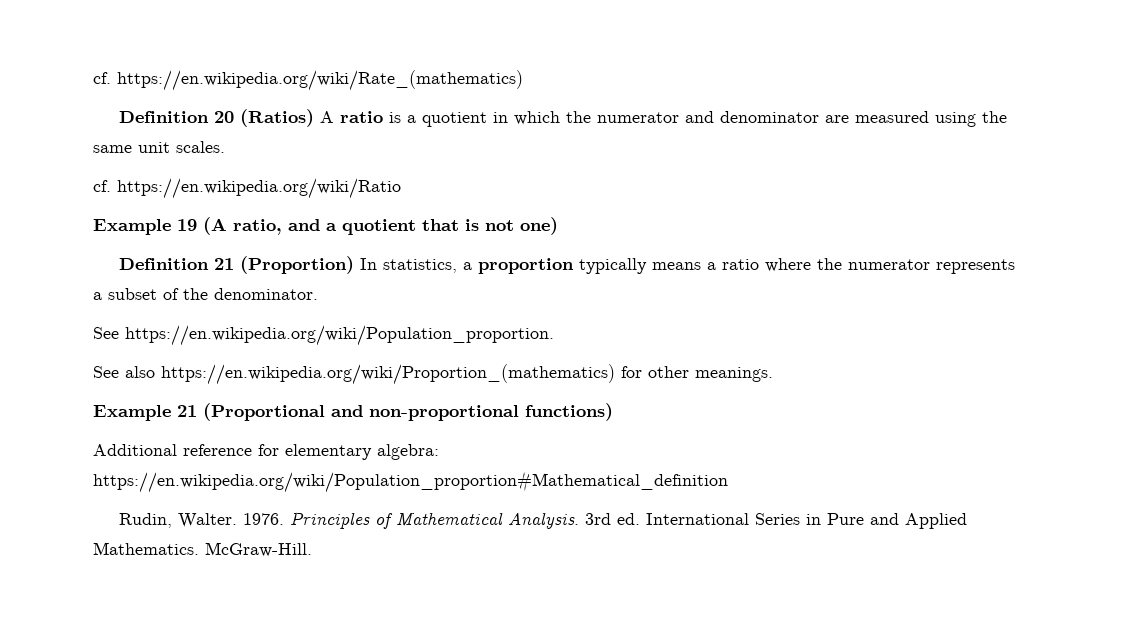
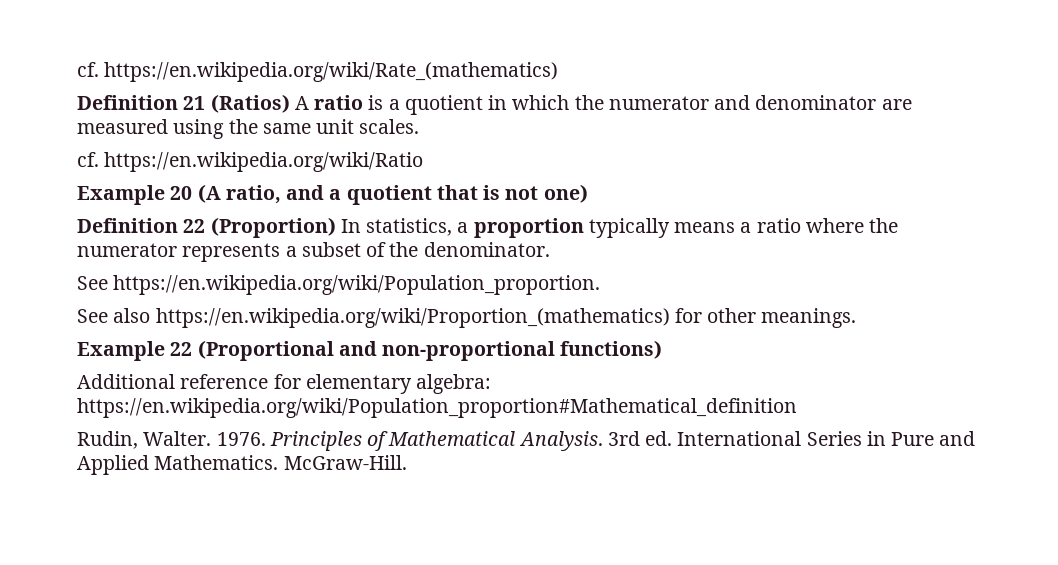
[214,111,235,123] 20 -> [183,96,206,110] 21
[177,219,197,231] 19 -> [170,186,193,200] 20
[214,258,235,270] 21 -> [183,219,206,233] 22
[177,405,197,417] 21 -> [170,342,193,356] 22

